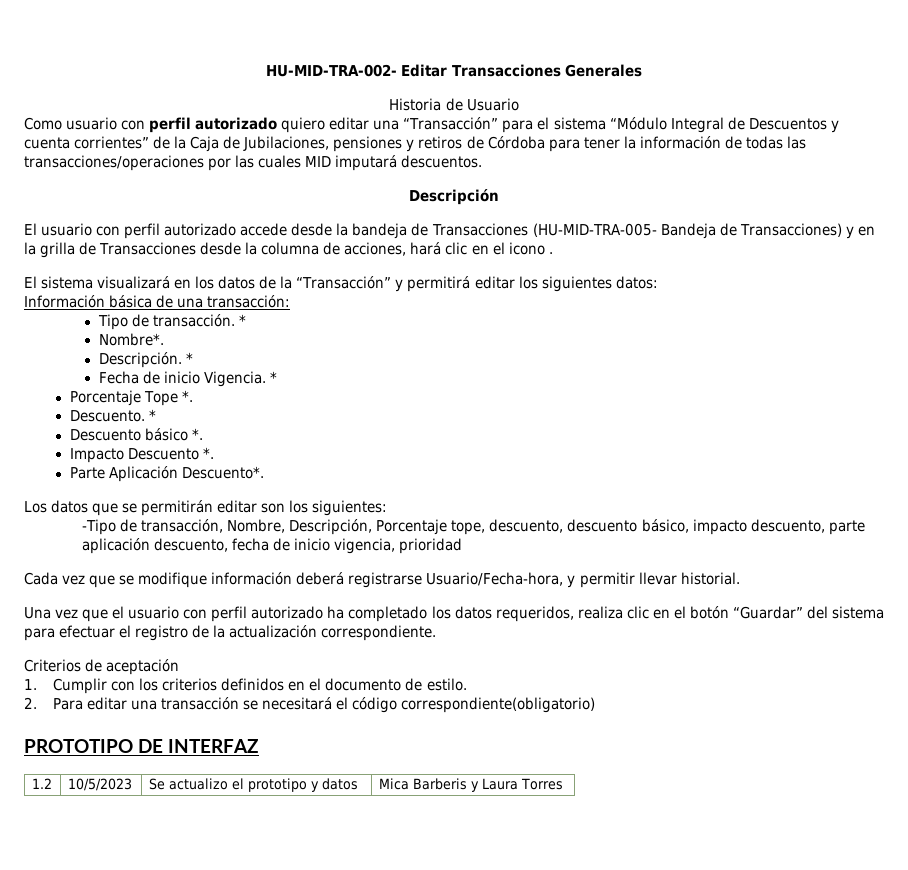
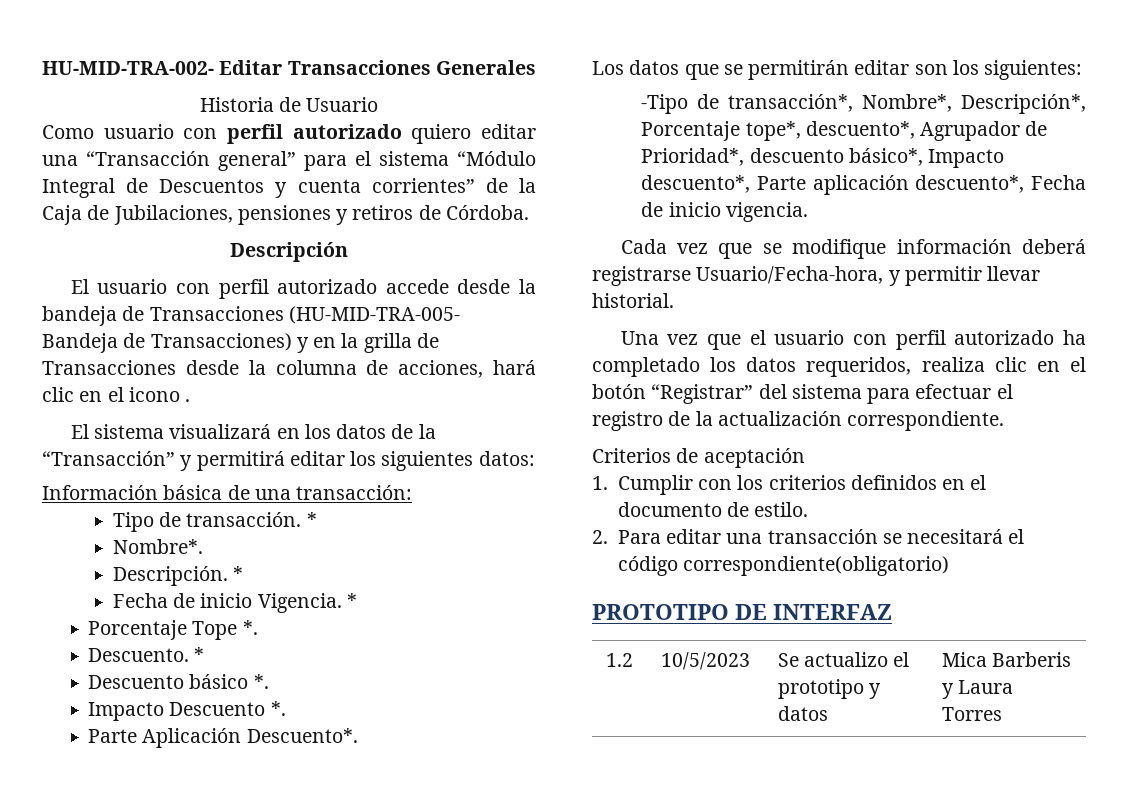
[403,117,499,130] “Transacción” -> [86,151,296,171] “Transacción general”
[487,136,806,152] [24,155,483,171] Córdoba para tener la información de todas las transacciones/operaciones por las cuales MID imputará descuentos. -> [445,205,529,220] Córdoba.
[141,519,865,535] [82,538,463,554] transacción, Nombre, Descripción, Porcentaje tope, descuento, descuento básico, impacto descuento, parte aplicación descuento, fecha de inicio vigencia, prioridad -> [728,94,1086,114] [641,121,1048,141] [641,148,1005,168] [641,175,1086,195] [641,202,808,222] transacción*, Nombre*, Descripción*, Porcentaje tope*, descuento*, Agrupador de Prioridad*, descuento básico*, Impacto descuento*, Parte aplicación descuento*, Fecha de inicio vigencia.
[732,606,803,619] “Guardar” -> [651,384,754,404] “Registrar”

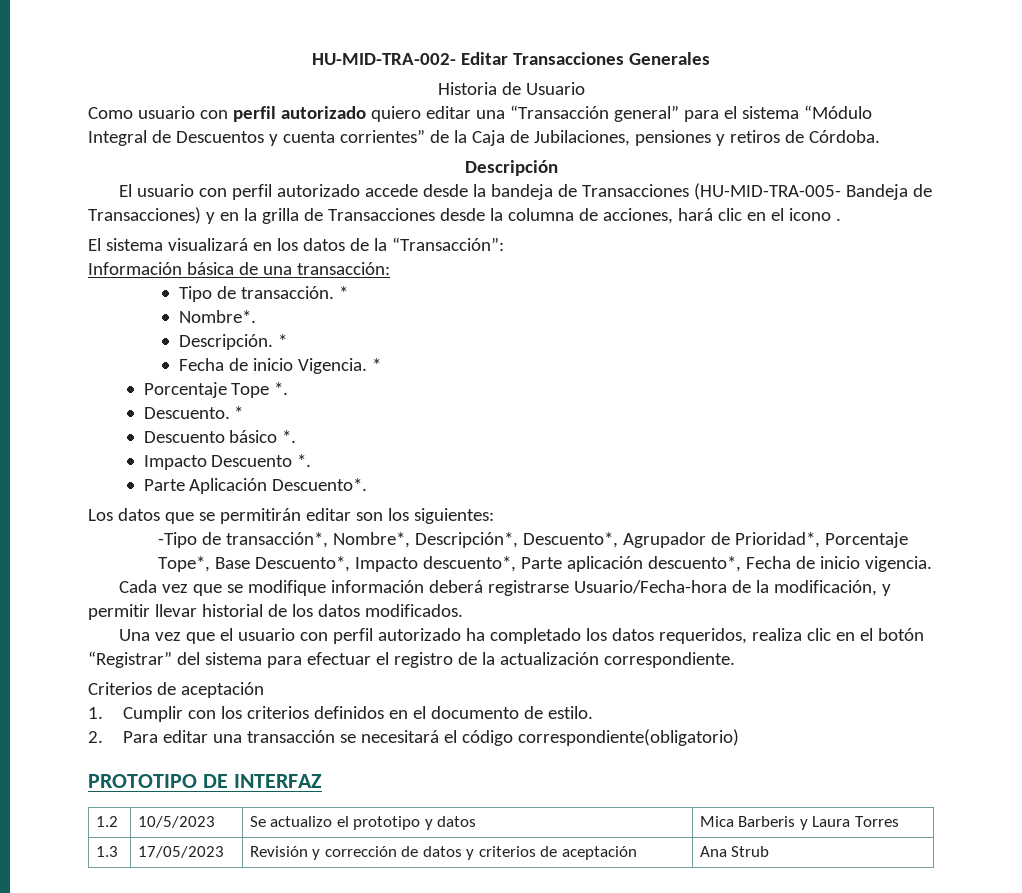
[42,451,535,471] “Transacción” y permitirá editar los siguientes datos: -> [391,237,504,251] “Transacción”:
[641,121,1048,141] [641,148,923,166] Porcentaje tope*, descuento*, Agrupador de Prioridad*, descuento básico*, -> [523,532,909,548] [158,556,351,572] Descuento*, Agrupador de Prioridad*, Porcentaje Tope*, Base Descuento*,
[696,266,1041,286] [592,293,674,308] Usuario/Fecha-hora, y permitir llevar historial. -> [573,580,891,596] [88,604,463,620] Usuario/Fecha-hora de la modificación, y permitir llevar historial de los datos modificados.
(1002, 714) none -> [95,846,118,857] [137,846,224,858] [249,846,637,860] [699,846,770,857] // 1.3 | 17/05/2023 | Revisión y corrección de datos y criterios de aceptación | Ana Strub

